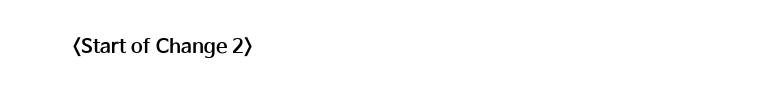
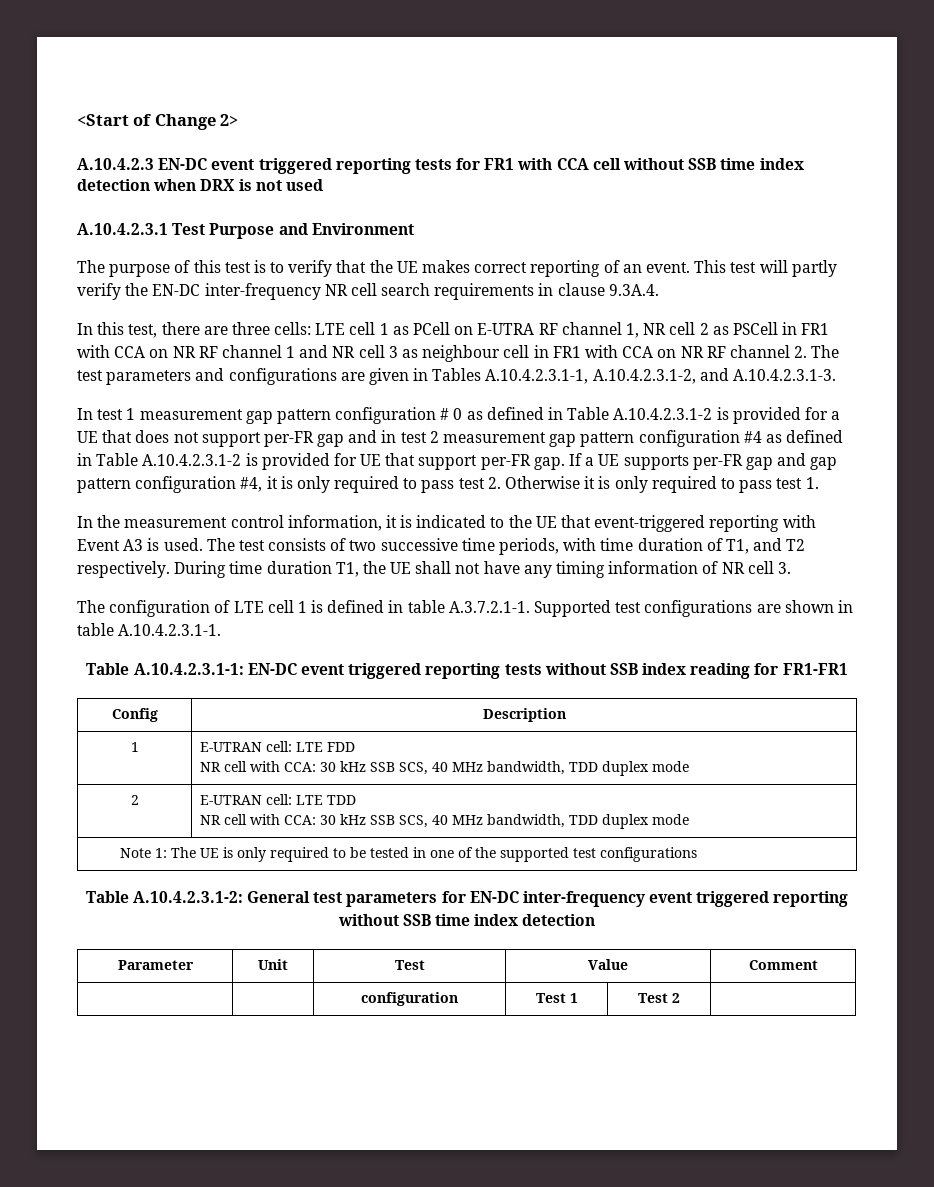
(253, 47) none -> [77,158,804,174] [77,179,323,191] [77,223,414,239] [77,260,837,277] [77,283,659,300] [77,322,830,338] [77,345,840,362] [77,368,837,385] [77,407,841,424] [77,430,844,447] [77,453,838,470] [77,476,819,493] [77,515,816,532] [77,538,806,555] [77,561,791,578] [77,600,853,617] [77,623,222,636] [86,663,848,679] [111,708,158,722] [482,708,566,722] [130,742,139,752] [200,741,356,752] [200,761,690,776] [130,795,139,805] [200,794,357,805] [200,814,690,829] [119,847,697,862] [85,891,849,907] [337,914,596,926] [117,960,194,970] [258,959,288,970] [394,960,425,970] [588,959,628,970] [748,960,818,970] [361,992,458,1006] [535,993,578,1003] [638,993,680,1003] // A.10.4.2.3 EN-DC event triggered reporting tests for FR1 with CCA cell without SSB time index detection when DRX is not used // A.10.4.2.3.1 Test Purpose and Environment // The purpose of this test is to verify that the UE makes correct reporting of an event. This test will partly verify the EN-DC inter-frequency NR cell search requirements in clause 9.3A.4. // In this test, there are three cells: LTE cell 1 as PCell on E-UTRA RF channel 1, NR cell 2 as PSCell in FR1 with CCA on NR RF channel 1 and NR cell 3 as neighbour cell in FR1 with CCA on NR RF channel 2. The test parameters and configurations are given in Tables A.10.4.2.3.1-1, A.10.4.2.3.1-2, and A.10.4.2.3.1-3. // In test 1 measurement gap pattern configuration # 0 as defined in Table A.10.4.2.3.1-2 is provided for a UE that does not support per-FR gap and in test 2 measurement gap pattern configuration #4 as defined in Table A.10.4.2.3.1-2 is provided for UE that support per-FR gap. If a UE supports per-FR gap and gap pattern configuration #4, it is only required to pass test 2. Otherwise it is only required to pass test 1. // In the measurement control information, it is indicated to the UE that event-triggered reporting with Event A3 is used. The test consists of two successive time periods, with time duration of T1, and T2 respectively. During time duration T1, the UE shall not have any timing information of NR cell 3. // The configuration of LTE cell 1 is defined in table A.3.7.2.1-1. Supported test configurations are shown in table A.10.4.2.3.1-1. // Table A.10.4.2.3.1-1: EN-DC event triggered reporting tests without SSB index reading for FR1-FR1 // Config | Description // 1 | E-UTRAN cell: LTE FDD // NR cell with CCA: 30 kHz SSB SCS, 40 MHz bandwidth, TDD duplex mode // 2 | E-UTRAN cell: LTE TDD // NR cell with CCA: 30 kHz SSB SCS, 40 MHz bandwidth, TDD duplex mode // Note 1: The UE is only required to be tested in one of the supported test configurations // Table A.10.4.2.3.1-2: General test parameters for EN-DC inter-frequency event triggered reporting without SSB time index detection // Parameter | Unit | Test | Value | Comment // | | configuration | Test 1 | Test 2 |

